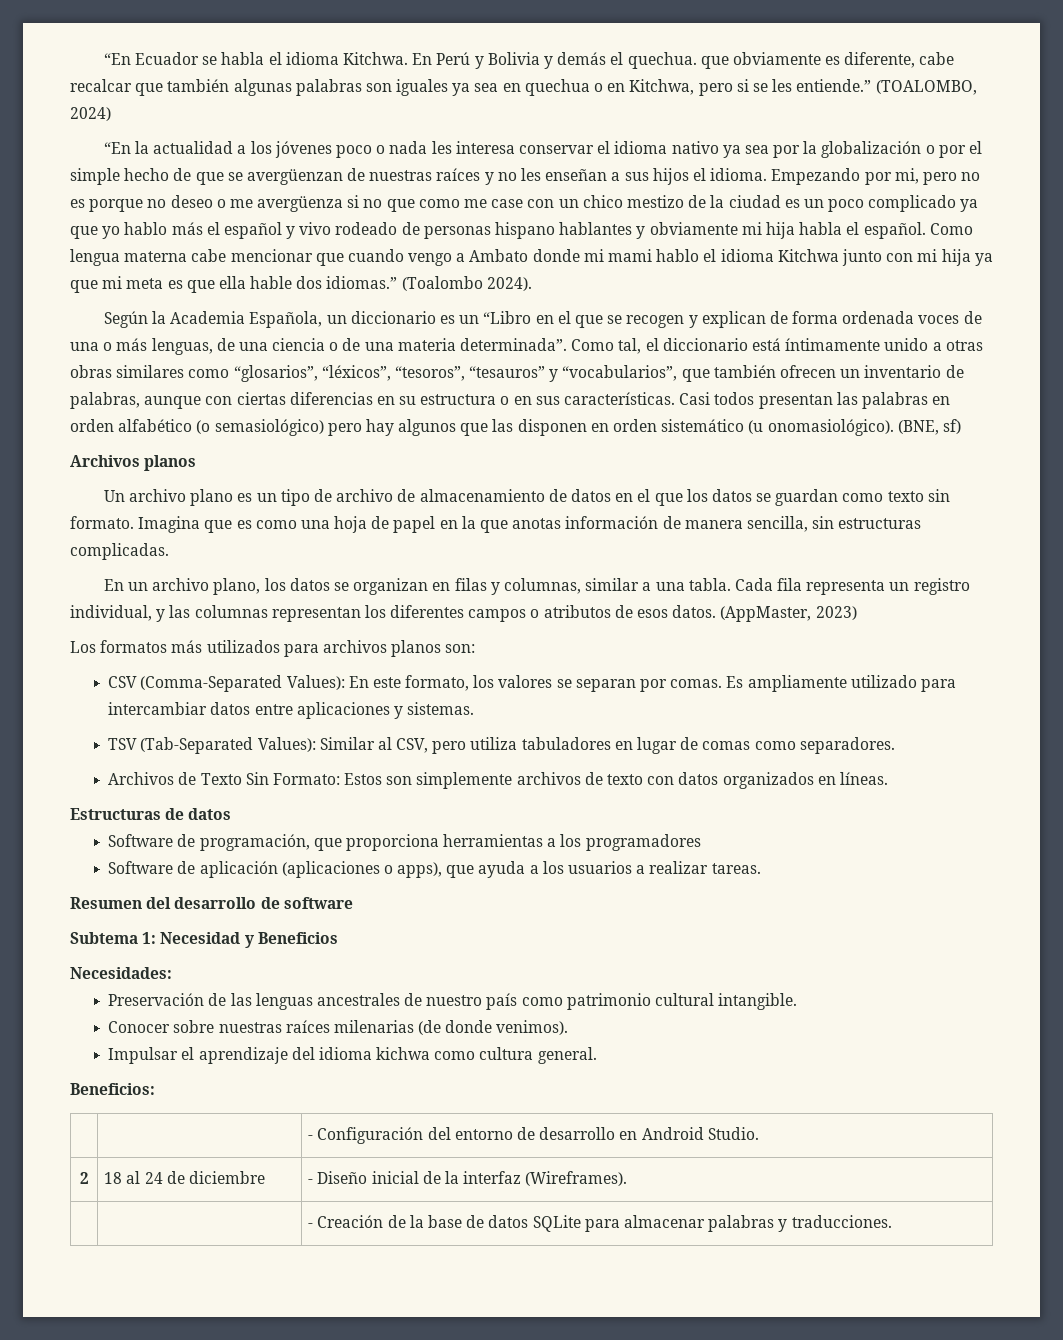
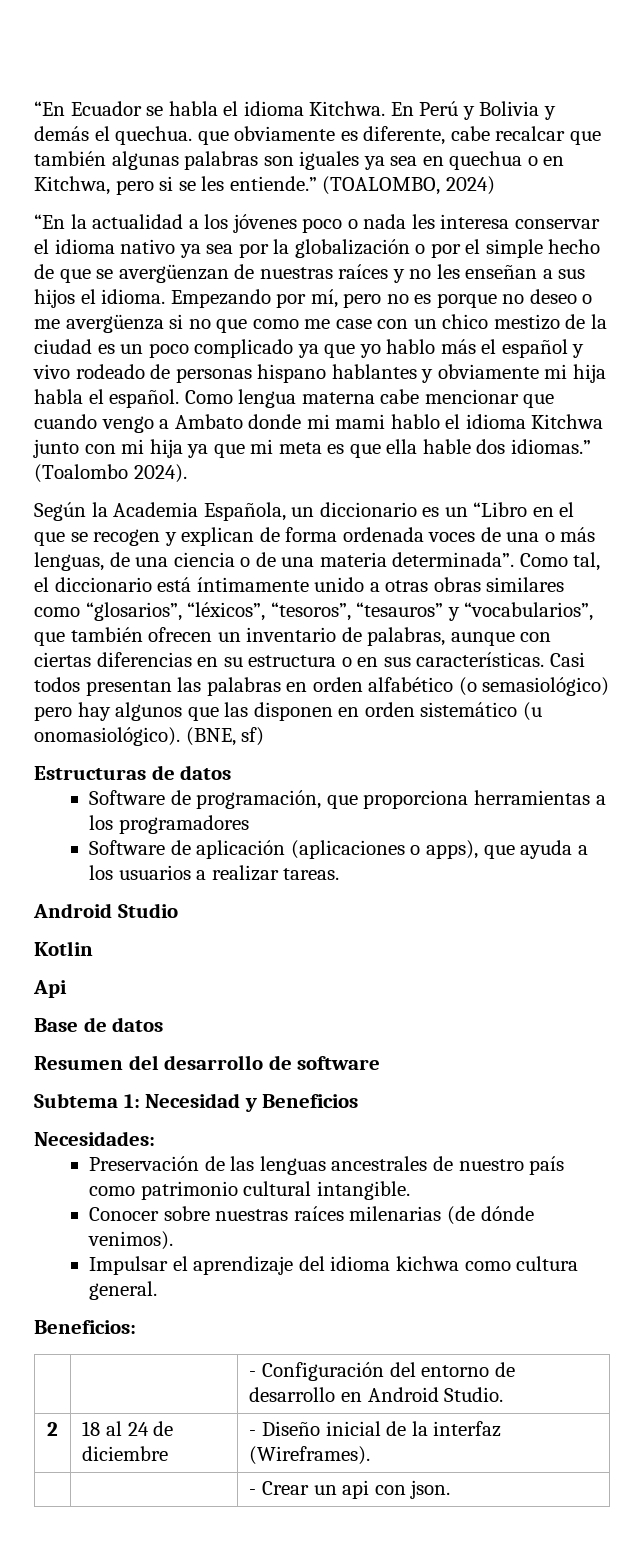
[894,168,919,184] mi, -> [310,289,338,308] mí,
[70,455,197,471] [103,489,950,506] [70,516,922,533] [70,543,169,560] [103,578,970,595] [70,605,857,622] [70,640,476,657] [108,675,956,692] [108,702,475,719] [108,737,895,754] [108,772,888,789] // Archivos planos // Un archivo plano es un tipo de archivo de almacenamiento de datos en el que los datos se guardan como texto sin formato. Imagina que es como una hoja de papel en la que anotas información de manera sencilla, sin estructuras complicadas. // En un archivo plano, los datos se organizan en filas y columnas, similar a una tabla. Cada fila representa un registro individual, y las columnas representan los diferentes campos o atributos de esos datos. (AppMaster, 2023) // Los formatos más utilizados para archivos planos son: // CSV (Comma-Separated Values): En este formato, los valores se separan por comas. Es ampliamente utilizado para intercambiar datos entre aplicaciones y sistemas. // TSV (Tab-Separated Values): Similar al CSV, pero utiliza tabuladores en lugar de comas como separadores. // Archivos de Texto Sin Formato: Estos son simplemente archivos de texto con datos organizados en líneas. -> (265, 736) none
(761, 868) none -> [33,903,178,918] [34,941,93,956] [33,980,67,998] [34,1017,164,1032] // Android Studio // Kotlin // Api // Base de datos
[445,1020,493,1033] donde -> [480,1206,534,1221] dónde
[317,1215,892,1232] Creación de la base de datos SQLite para almacenar palabras y traducciones. -> [262,1480,451,1499] Crear un api con json.

